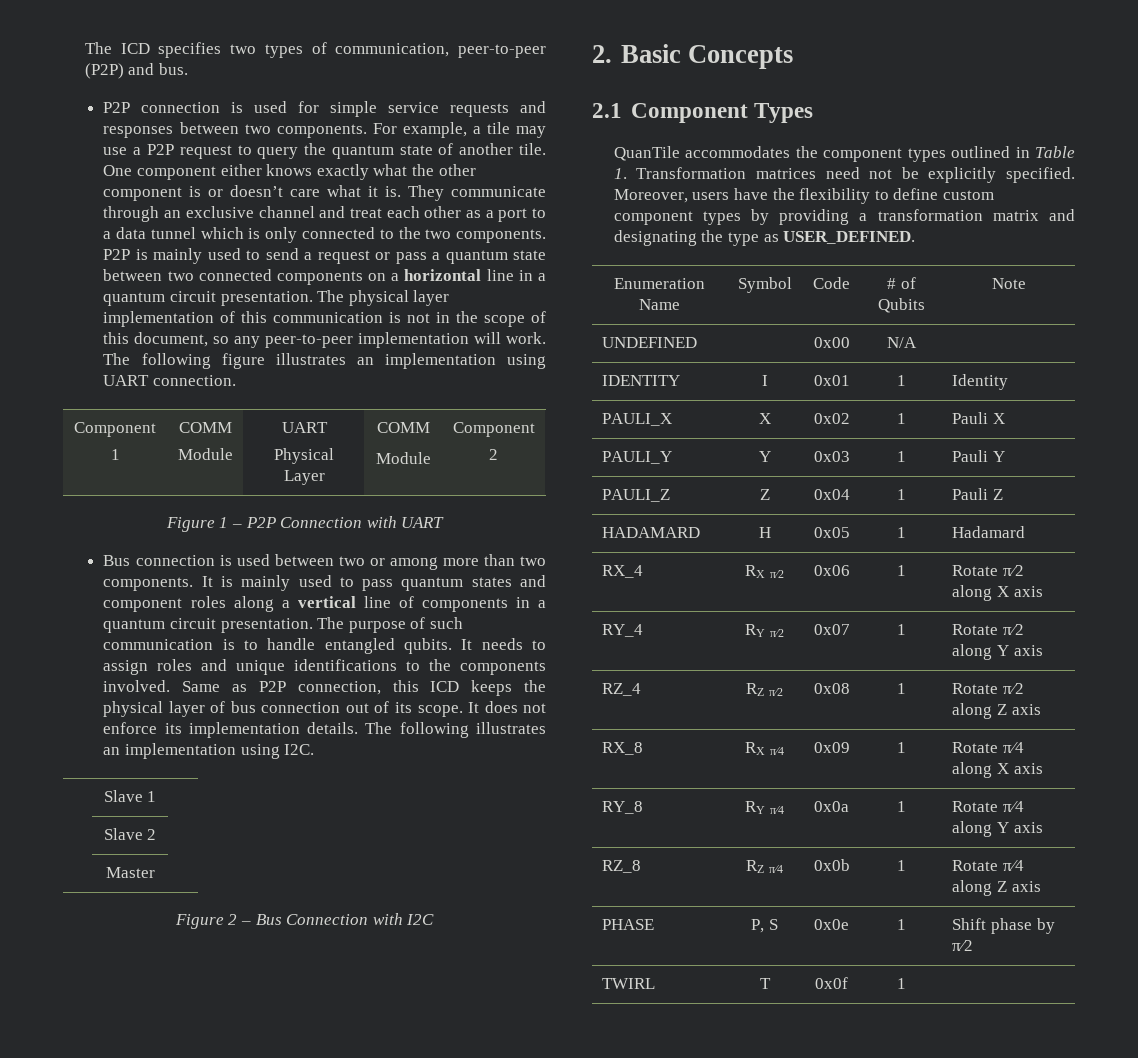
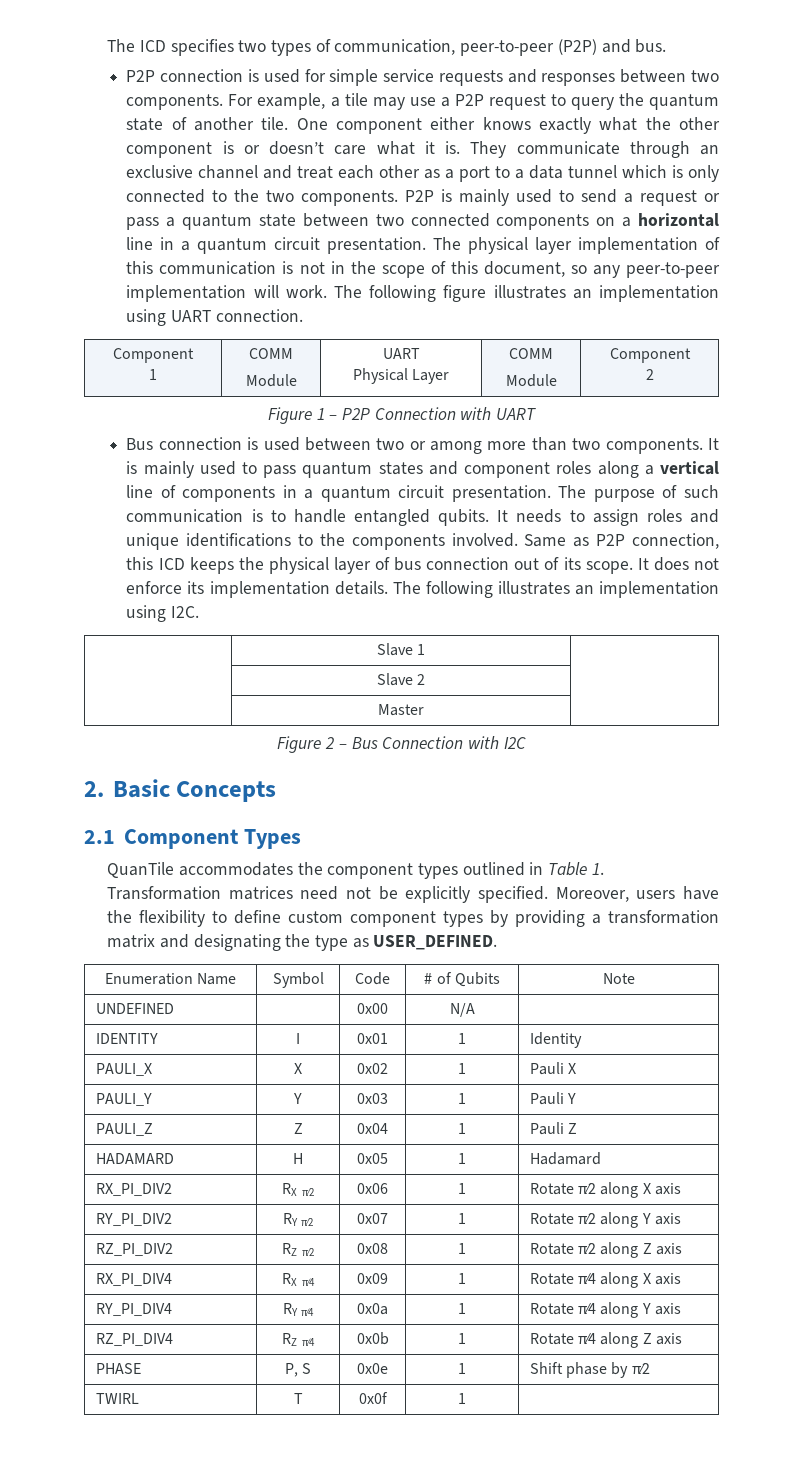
[602,565,644,578] RX_4 -> [95,1183,172,1196] RX_PI_DIV2
[602,624,644,637] RY_4 -> [95,1213,172,1226] RY_PI_DIV2
[602,683,642,696] RZ_4 -> [95,1243,173,1256] RZ_PI_DIV2
[602,742,644,755] RX_8 -> [95,1273,172,1286] RX_PI_DIV4
[602,801,644,814] RY_8 -> [95,1303,172,1316] RY_PI_DIV4
[602,860,642,873] RZ_8 -> [95,1333,173,1346] RZ_PI_DIV4

